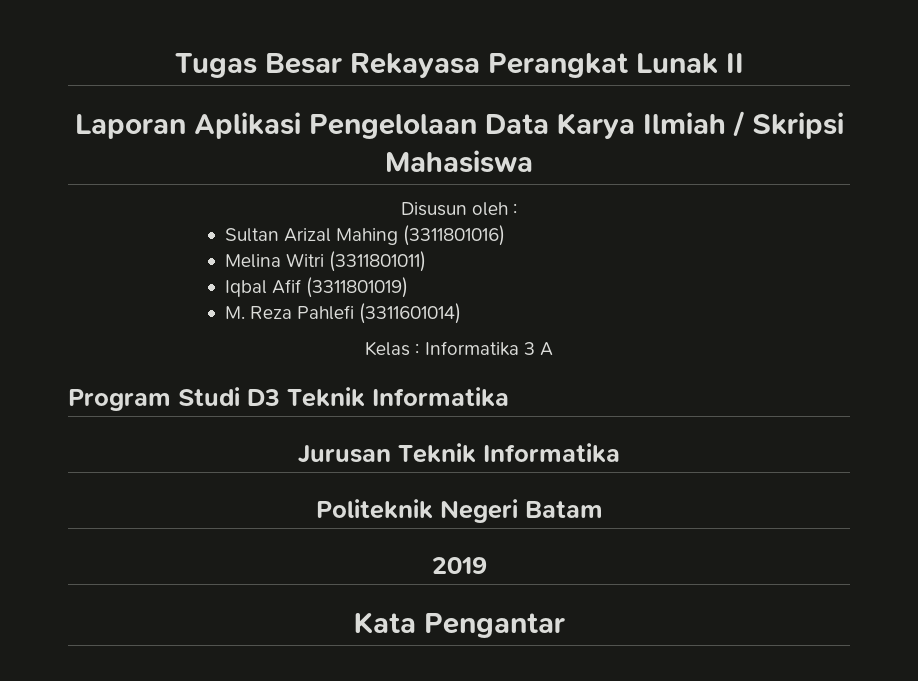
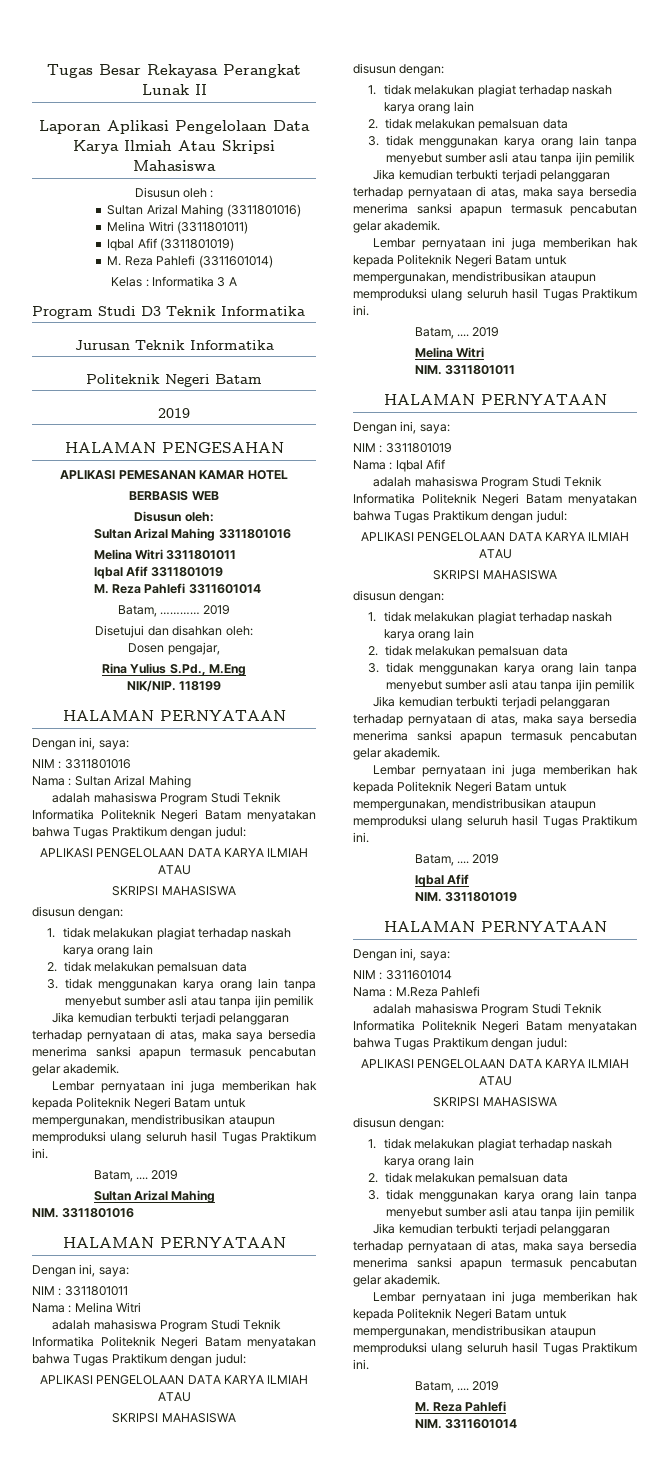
[732,110,745,137] / -> [178,140,216,151] Atau
[353,612,565,638] Kata Pengantar -> [64,442,284,453] [60,470,288,480] [129,491,219,501] [134,511,214,522] [93,528,291,541] [93,549,237,560] [93,566,224,579] [93,583,261,594] [117,605,231,617] [95,625,253,638] [128,642,220,655] [101,663,247,676] [126,680,222,692] [62,710,286,721] [32,737,129,750] [32,759,131,769] [32,775,191,788] [52,792,281,805] [32,809,316,822] [32,826,246,839] [39,848,309,858] [157,865,191,875] [112,886,236,896] [32,906,124,919] [47,927,292,940] [62,944,153,957] [47,961,247,974] [47,978,316,991] [64,995,314,1008] [52,1012,289,1025] [32,1029,316,1042] [32,1046,316,1059] [32,1063,120,1076] [52,1080,317,1093] [32,1097,246,1110] [32,1114,275,1127] [32,1131,316,1144] [32,1148,48,1159] [93,1170,179,1182] [93,1190,216,1203] [32,1208,135,1218] [62,1237,286,1248] [32,1264,129,1277] [32,1286,128,1296] [32,1302,142,1313] [52,1319,281,1332] [32,1336,316,1349] [32,1353,246,1366] [39,1375,309,1385] [157,1392,191,1402] [112,1413,236,1423] [353,63,445,76] [368,84,613,97] [383,101,474,114] [368,118,568,131] [368,135,637,148] [385,152,635,165] [373,169,610,182] [353,186,637,199] [353,203,637,216] [353,220,441,233] [373,237,638,250] [353,254,567,267] [353,271,596,284] [353,288,637,301] [353,305,369,316] [414,327,500,339] [414,347,485,358] [414,365,516,375] [383,394,607,405] [353,421,450,434] [353,443,452,453] [353,459,446,472] [373,476,602,489] [353,493,637,506] [353,510,567,523] [360,532,630,542] [478,549,512,559] [433,570,557,580] [353,590,445,603] [368,611,613,624] [383,628,474,641] [368,645,568,658] [368,662,637,675] [385,679,635,692] [373,696,610,709] [353,713,637,726] [353,730,637,743] [353,747,441,760] [373,764,638,777] [353,781,567,794] [353,798,596,811] [353,815,637,828] [353,832,369,843] [414,854,500,866] [414,874,470,887] [414,892,518,902] [383,921,607,932] [353,948,450,961] [353,970,452,980] [353,986,481,997] [373,1003,602,1016] [353,1020,637,1033] [353,1037,567,1050] [360,1059,630,1069] [478,1076,512,1086] [433,1097,557,1107] [353,1117,445,1130] [368,1138,613,1151] [383,1155,474,1168] [368,1172,568,1185] [368,1189,637,1202] [385,1206,635,1219] [373,1223,610,1236] [353,1240,637,1253] [353,1257,637,1270] [353,1274,441,1287] [373,1291,638,1304] [353,1308,567,1321] [353,1325,596,1338] [353,1342,637,1355] [353,1359,369,1370] [414,1381,500,1393] [414,1401,507,1412] [414,1419,518,1429] HALAMAN PENGESAHAN // APLIKASI PEMESANAN KAMAR HOTEL // BERBASIS WEB // Disusun oleh: // Sultan Arizal Mahing 3311801016 // Melina Witri 3311801011 // Iqbal Afif 3311801019 // M. Reza Pahlefi 3311601014 // Batam, ………… 2019 // Disetujui dan disahkan oleh: // Dosen pengajar, // Rina Yulius S.Pd., M.Eng // NIK/NIP. 118199 // HALAMAN PERNYATAAN // Dengan ini, saya: // NIM : 3311801016 // Nama : Sultan Arizal Mahing // adalah mahasiswa Program Studi Teknik Informatika Politeknik Negeri Batam menyatakan bahwa Tugas Praktikum dengan judul: // APLIKASI PENGELOLAAN DATA KARYA ILMIAH ATAU // SKRIPSI MAHASISWA // disusun dengan: // 1. tidak melakukan plagiat terhadap naskah karya orang lain // 2. tidak melakukan pemalsuan data // 3. tidak menggunakan karya orang lain tanpa menyebut sumber asli atau tanpa ijin pemilik // Jika kemudian terbukti terjadi pelanggaran terhadap pernyataan di atas, maka saya bersedia menerima sanksi apapun termasuk pencabutan gelar akademik. // Lembar pernyataan ini juga memberikan hak kepada Politeknik Negeri Batam untuk mempergunakan, mendistribusikan ataupun memproduksi ulang seluruh hasil Tugas Praktikum ini. // Batam, .... 2019 // Sultan Arizal Mahing // NIM. 3311801016 // HALAMAN PERNYATAAN // Dengan ini, saya: // NIM : 3311801011 // Nama : Melina Witri // adalah mahasiswa Program Studi Teknik Informatika Politeknik Negeri Batam menyatakan bahwa Tugas Praktikum dengan judul: // APLIKASI PENGELOLAAN DATA KARYA ILMIAH ATAU // SKRIPSI MAHASISWA // disusun dengan: // 1. tidak melakukan plagiat terhadap naskah karya orang lain // 2. tidak melakukan pemalsuan data // 3. tidak menggunakan karya orang lain tanpa menyebut sumber asli atau tanpa ijin pemilik // Jika kemudian terbukti terjadi pelanggaran terhadap pernyataan di atas, maka saya bersedia menerima sanksi apapun termasuk pencabutan gelar akademik. // Lembar pernyataan ini juga memberikan hak kepada Politeknik Negeri Batam untuk mempergunakan, mendistribusikan ataupun memproduksi ulang seluruh hasil Tugas Praktikum ini. // Batam, .... 2019 // Melina Witri // NIM. 3311801011 // HALAMAN PERNYATAAN // Dengan ini, saya: // NIM : 3311801019 // Nama : Iqbal Afif // adalah mahasiswa Program Studi Teknik Informatika Politeknik Negeri Batam menyatakan bahwa Tugas Praktikum dengan judul: // APLIKASI PENGELOLAAN DATA KARYA ILMIAH ATAU // SKRIPSI MAHASISWA // disusun dengan: // 1. tidak melakukan plagiat terhadap naskah karya orang lain // 2. tidak melakukan pemalsuan data // 3. tidak menggunakan karya orang lain tanpa menyebut sumber asli atau tanpa ijin pemilik // Jika kemudian terbukti terjadi pelanggaran terhadap pernyataan di atas, maka saya bersedia menerima sanksi apapun termasuk pencabutan gelar akademik. // Lembar pernyataan ini juga memberikan hak kepada Politeknik Negeri Batam untuk mempergunakan, mendistribusikan ataupun memproduksi ulang seluruh hasil Tugas Praktikum ini. // Batam, .... 2019 // Iqbal Afif // NIM. 3311801019 // HALAMAN PERNYATAAN // Dengan ini, saya: // NIM : 3311601014 // Nama : M.Reza Pahlefi // adalah mahasiswa Program Studi Teknik Informatika Politeknik Negeri Batam menyatakan bahwa Tugas Praktikum dengan judul: // APLIKASI PENGELOLAAN DATA KARYA ILMIAH ATAU // SKRIPSI MAHASISWA // disusun dengan: // 1. tidak melakukan plagiat terhadap naskah karya orang lain // 2. tidak melakukan pemalsuan data // 3. tidak menggunakan karya orang lain tanpa menyebut sumber asli atau tanpa ijin pemilik // Jika kemudian terbukti terjadi pelanggaran terhadap pernyataan di atas, maka saya bersedia menerima sanksi apapun termasuk pencabutan gelar akademik. // Lembar pernyataan ini juga memberikan hak kepada Politeknik Negeri Batam untuk mempergunakan, mendistribusikan ataupun memproduksi ulang seluruh hasil Tugas Praktikum ini. // Batam, .... 2019 // M. Reza Pahlefi // NIM. 3311601014

